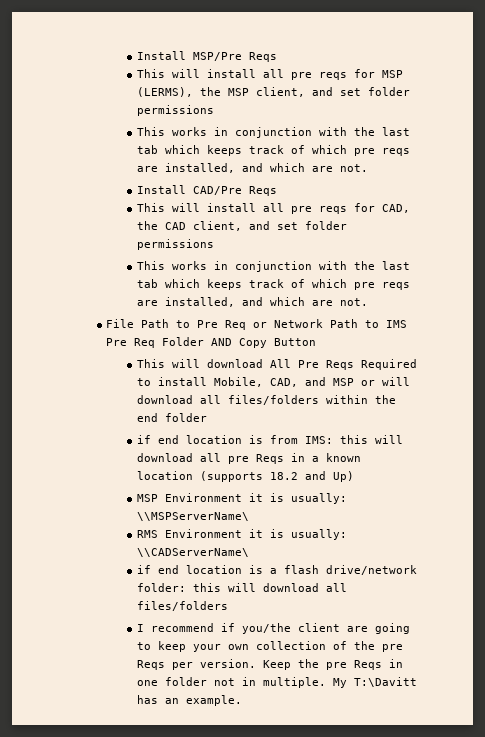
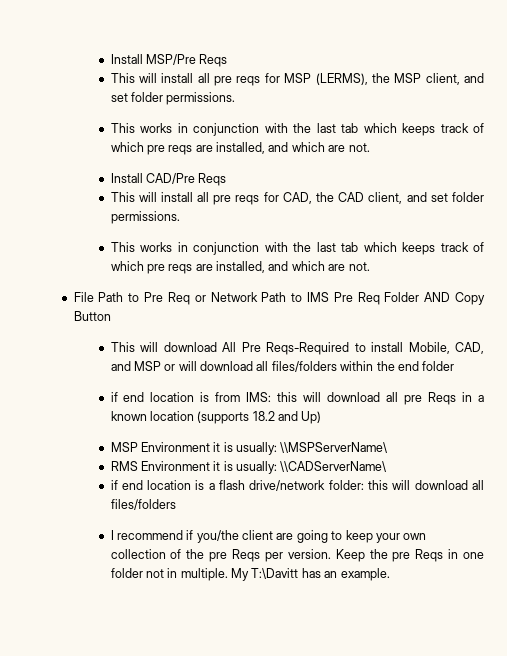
[136,105,214,116] permissions -> [166,92,236,105] permissions.
[136,239,214,250] permissions -> [110,211,180,224] permissions.
[325,359,417,370] Reqs Required -> [266,342,350,355] Reqs-Required

